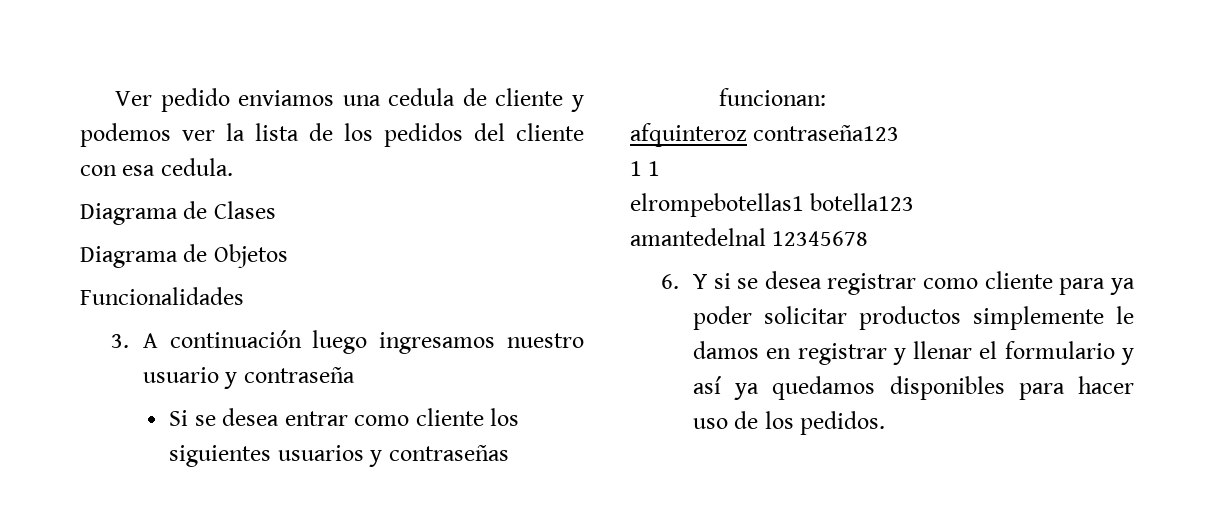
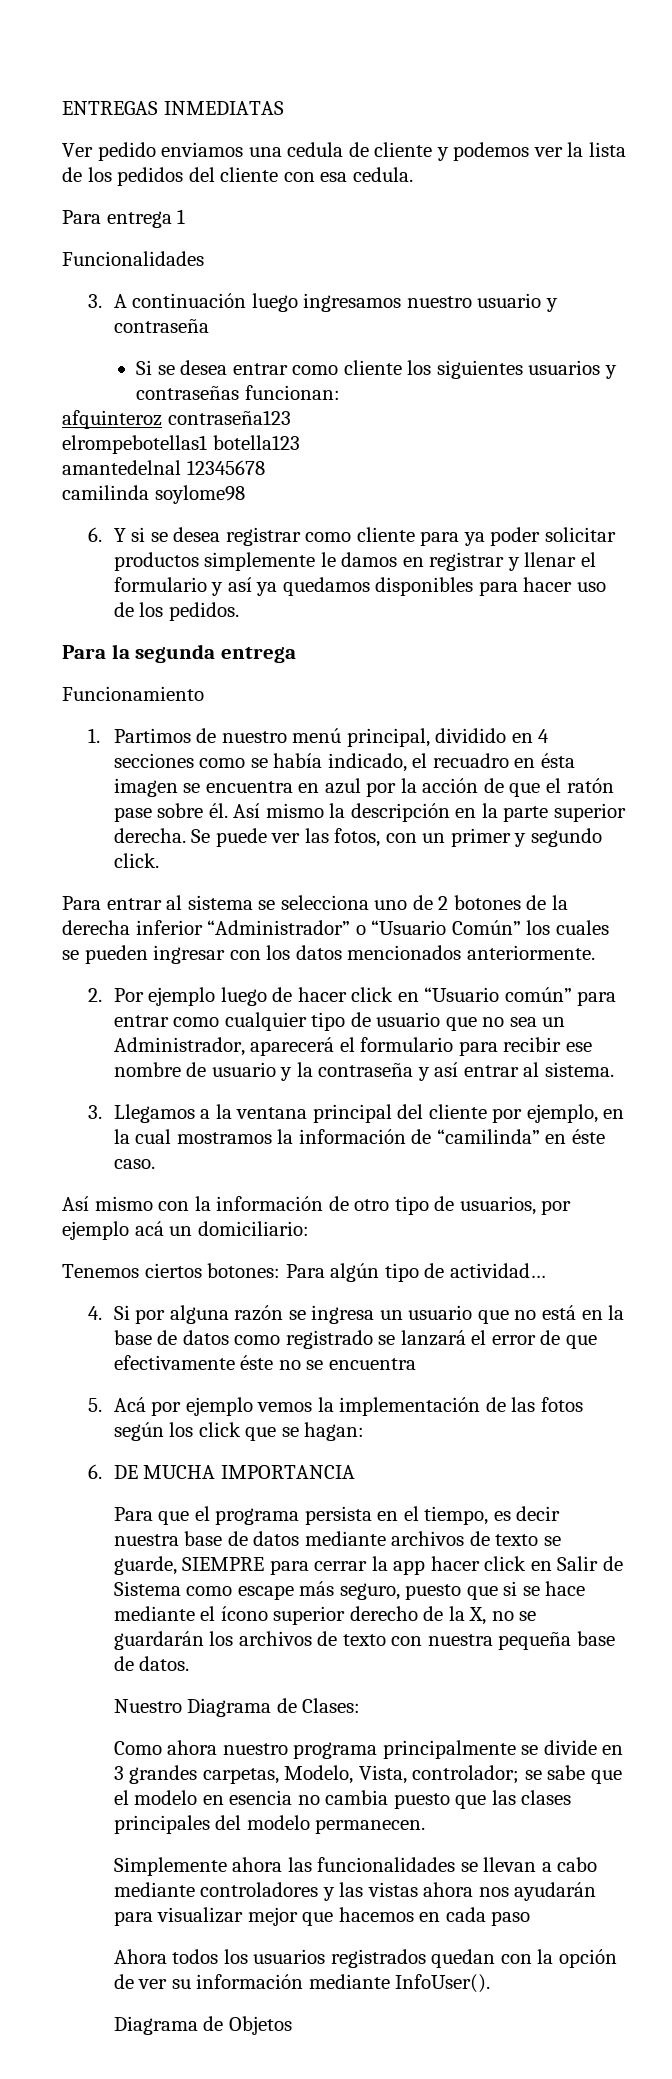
(115, 98) none -> [62,101,284,115] ENTREGAS INMEDIATAS //
[80,201,276,225] [80,244,288,268] Diagrama de Clases // Diagrama de Objetos -> [62,209,186,228] Para entrega 1
[630,161,661,176] // 1 1 -> (291, 417) none
(869, 238) none -> [62,485,245,504] // camilinda soylome98
(886, 423) none -> [62,644,296,663] [62,686,204,701] [87,728,550,747] [113,753,575,772] [113,778,614,797] [113,803,626,822] [113,828,602,847] [113,853,159,868] [62,895,568,910] [62,920,609,935] [62,945,595,964] [87,987,617,1006] [113,1012,566,1031] [113,1037,592,1056] [113,1062,614,1081] [87,1104,625,1123] [113,1129,605,1144] [113,1159,155,1169] [62,1196,572,1215] [62,1221,309,1240] [62,1263,546,1282] [87,1305,625,1324] [113,1330,597,1349] [113,1355,416,1370] [87,1397,583,1416] [113,1422,365,1441] [87,1464,355,1479] [113,1506,561,1525] [113,1531,561,1546] [113,1556,623,1575] [113,1581,586,1600] [113,1606,537,1625] [113,1631,615,1650] [113,1656,190,1671] [113,1698,361,1717] [113,1740,624,1759] [113,1765,622,1784] [113,1790,572,1809] [113,1815,426,1834] [113,1857,598,1876] [113,1882,597,1901] [113,1907,531,1926] [113,1949,617,1968] [113,1974,491,1993] [113,2016,292,2035] // Para la segunda entrega // Funcionamiento // 1. Partimos de nuestro menú principal, dividido en 4 secciones como se había indicado, el recuadro en ésta imagen se encuentra en azul por la acción de que el ratón pase sobre él. Así mismo la descripción en la parte superior derecha. Se puede ver las fotos, con un primer y segundo click. // Para entrar al sistema se selecciona uno de 2 botones de la derecha inferior “Administrador” o “Usuario Común” los cuales se pueden ingresar con los datos mencionados anteriormente. // 2. Por ejemplo luego de hacer click en “Usuario común” para entrar como cualquier tipo de usuario que no sea un Administrador, aparecerá el formulario para recibir ese nombre de usuario y la contraseña y así entrar al sistema. // 3. Llegamos a la ventana principal del cliente por ejemplo, en la cual mostramos la información de “camilinda” en éste caso. // Así mismo con la información de otro tipo de usuarios, por ejemplo acá un domiciliario: // Tenemos ciertos botones: Para algún tipo de actividad… // 4. Si por alguna razón se ingresa un usuario que no está en la base de datos como registrado se lanzará el error de que efectivamente éste no se encuentra // 5. Acá por ejemplo vemos la implementación de las fotos según los click que se hagan: // 6. DE MUCHA IMPORTANCIA // Para que el programa persista en el tiempo, es decir nuestra base de datos mediante archivos de texto se guarde, SIEMPRE para cerrar la app hacer click en Salir de Sistema como escape más seguro, puesto que si se hace mediante el ícono superior derecho de la X, no se guardarán los archivos de texto con nuestra pequeña base de datos. // Nuestro Diagrama de Clases: // Como ahora nuestro programa principalmente se divide en 3 grandes carpetas, Modelo, Vista, controlador; se sabe que el modelo en esencia no cambia puesto que las clases principales del modelo permanecen. // Simplemente ahora las funcionalidades se llevan a cabo mediante controladores y las vistas ahora nos ayudarán para visualizar mejor que hacemos en cada paso // Ahora todos los usuarios registrados quedan con la opción de ver su información mediante InfoUser(). // Diagrama de Objetos

